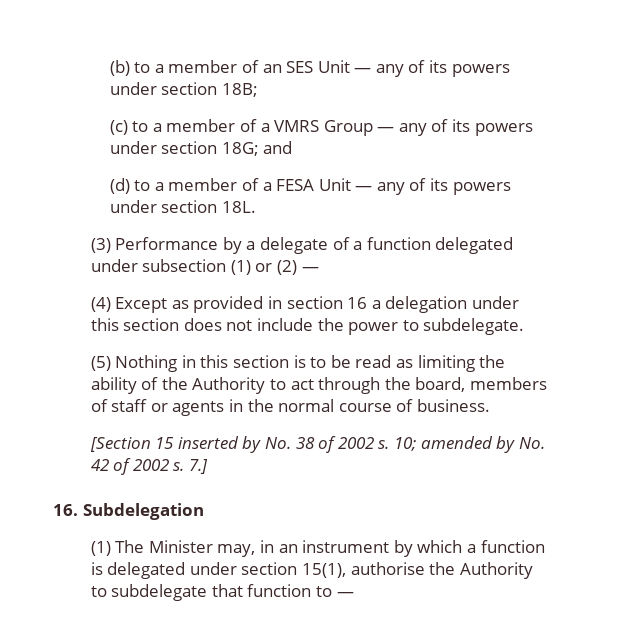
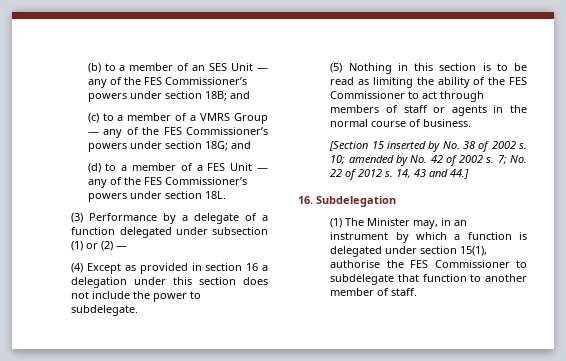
[429,60,448,73] its -> [123,77,247,85] the FES Commissioner’s
(258, 90) none -> [229,91,250,99] and
[452,119,471,132] its -> [142,127,268,135] the FES Commissioner’s
[276,178,449,195] FESA Unit — any of its -> [207,163,268,171] [87,177,247,188] FES Unit — any of the FES Commissioner’s
[192,377,266,394] Authority -> [509,77,527,85] [330,91,406,99] FES Commissioner
[384,377,466,392] the board, -> (485, 96) none
[189,459,209,474] 7.] -> [497,155,527,165] [330,169,470,180] 7; No. 22 of 2012 s. 14, 43 and 44.]
[459,562,533,579] Authority -> [410,260,510,268] FES Commissioner
[336,592,354,597] — -> [485,274,527,282] [330,288,418,296] another member of staff.

